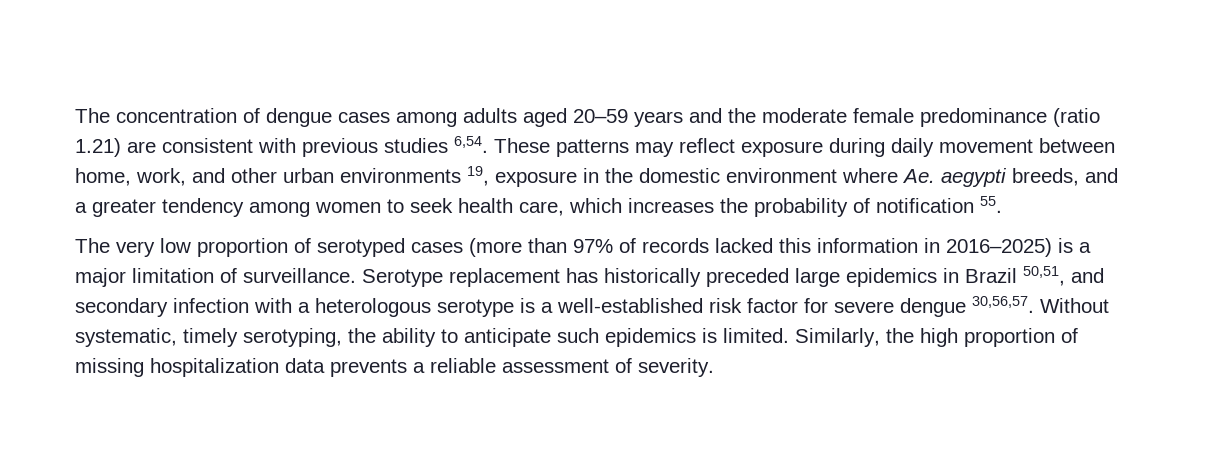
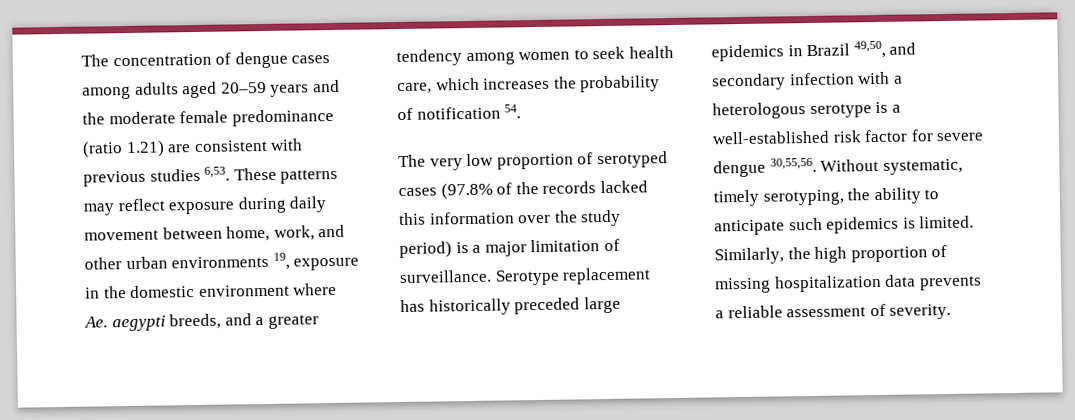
[454,136,488,153] 6,54. -> [204,166,231,181] 6,53.
[980,196,1002,213] 55. -> [504,104,522,119] 54.
[469,238,1052,257] (more than 97% of records lacked this information in 2016–2025) -> [440,180,648,200] [399,209,622,227] [399,241,452,259] (97.8% of the records lacked this information over the study period)
[1023,266,1065,286] 50,51, -> [853,40,886,59] 49,50,
[972,296,1034,313] 30,56,57. -> [769,157,817,173] 30,55,56.

